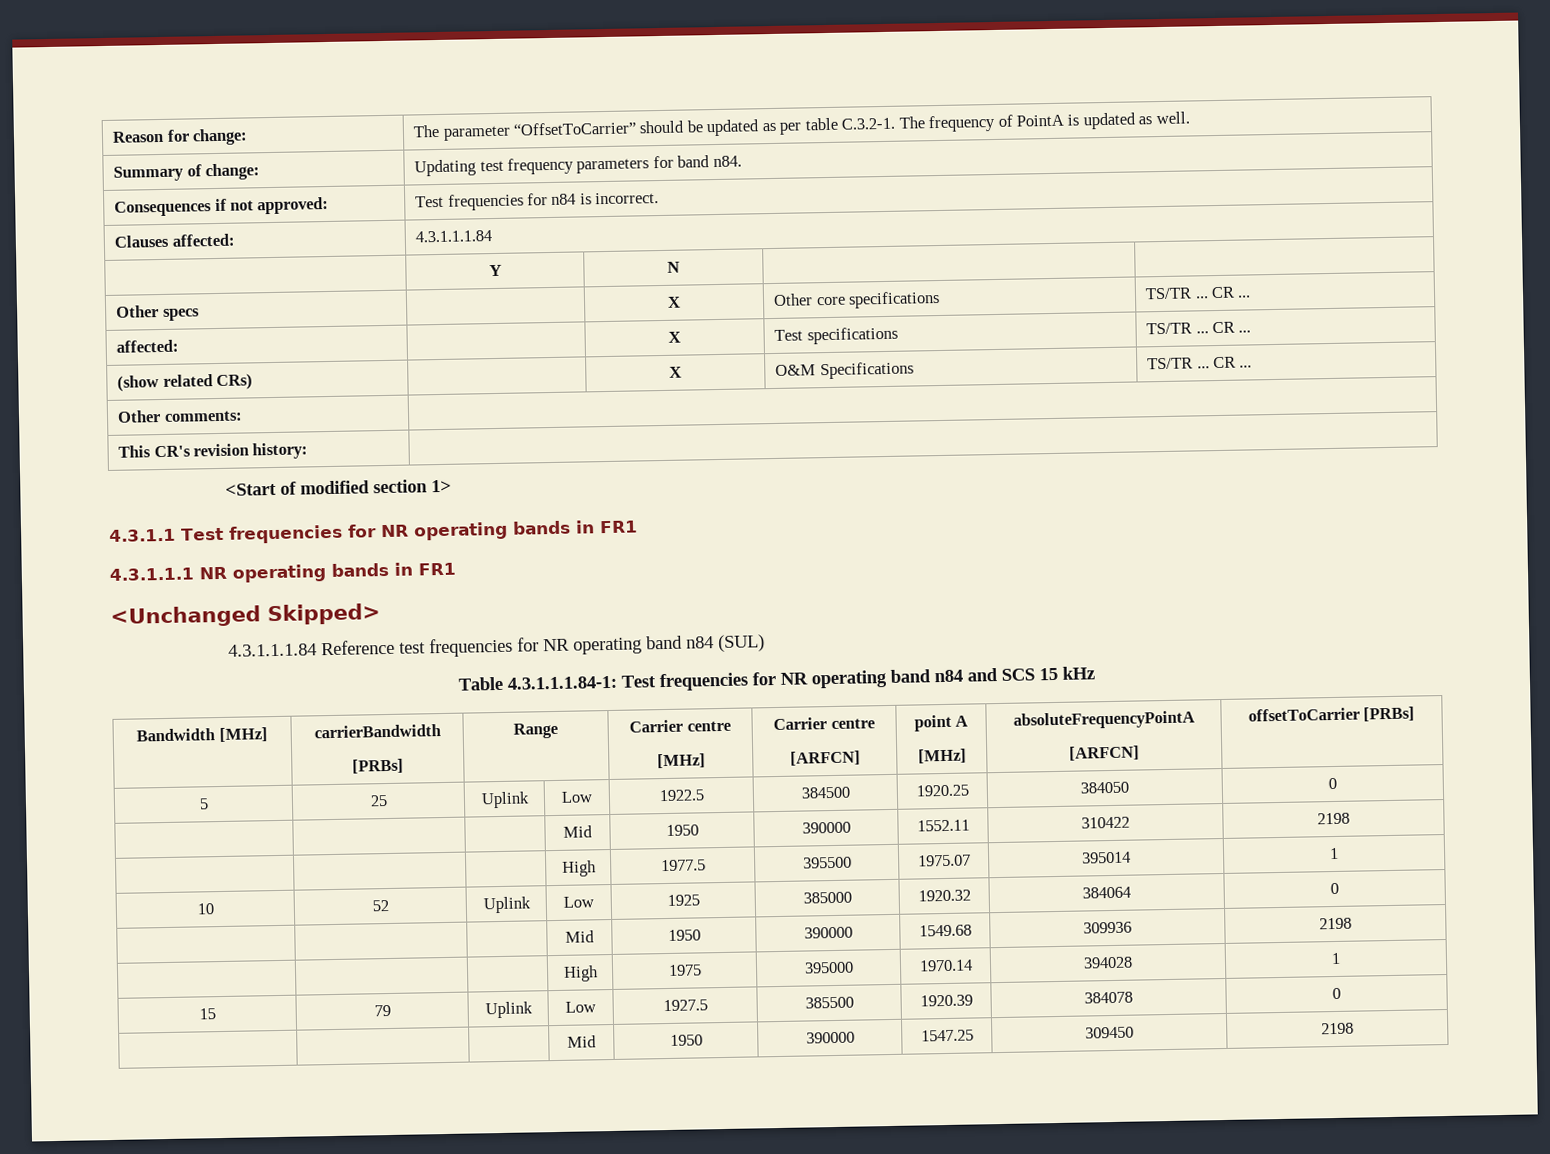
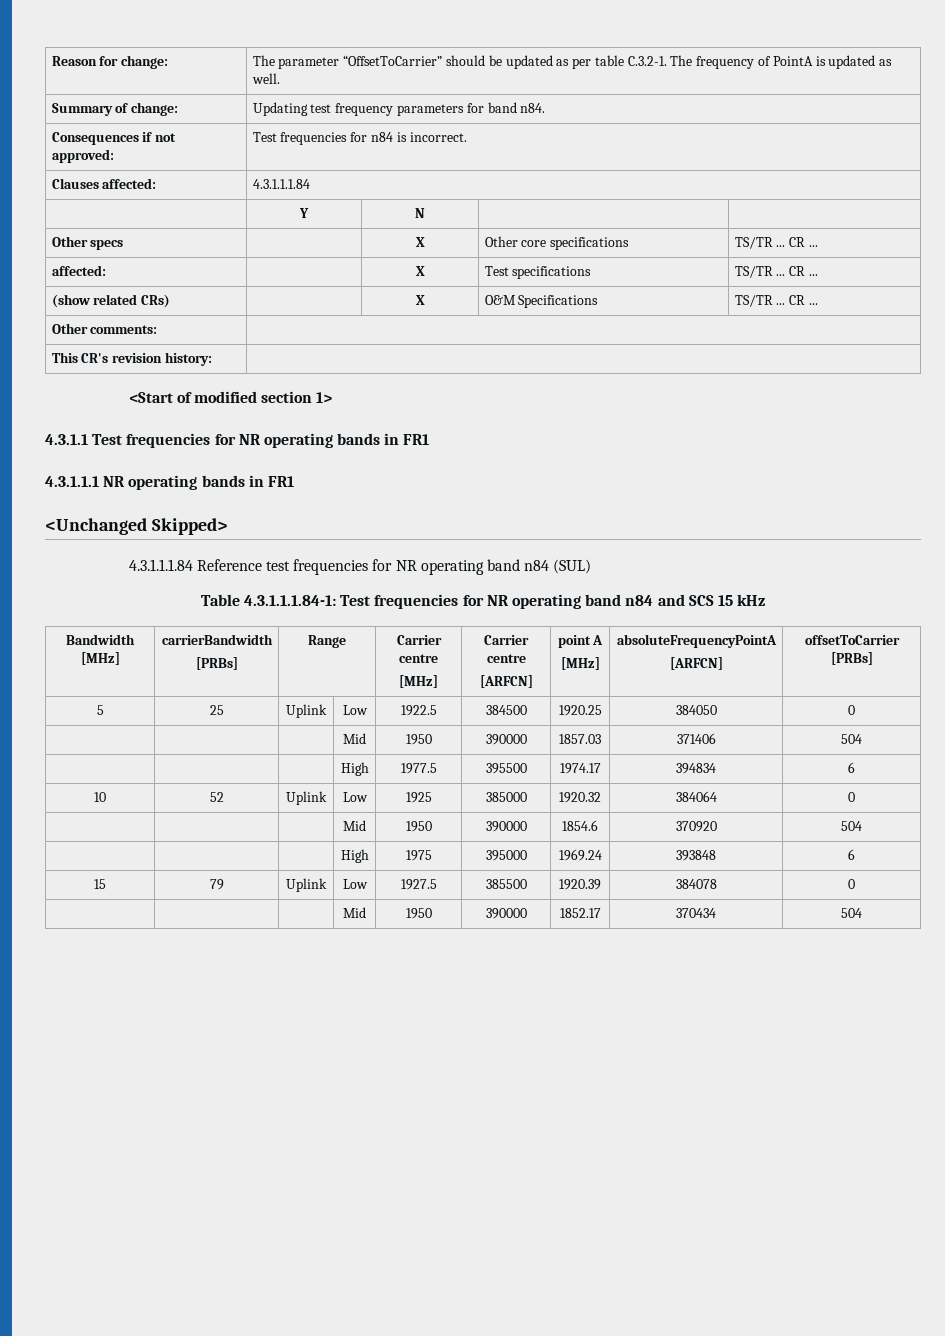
[916,819,970,832] [1081,816,1130,829] [1317,812,1350,825] 1552.11 | 310422 | 2198 -> [559,734,601,744] [676,733,716,744] [841,734,862,744] 1857.03 | 371406 | 504
[917,854,971,867] [1082,851,1131,864] [1329,847,1339,860] 1975.07 | 395014 | 1 -> [559,763,601,774] [676,763,716,774] [848,762,855,773] 1974.17 | 394834 | 6
[918,924,972,937] [1083,921,1132,934] [1319,917,1352,930] 1549.68 | 309936 | 2198 -> [562,820,598,831] [675,821,717,832] [841,821,862,831] 1854.6 | 370920 | 504
[918,959,973,972] [1083,956,1133,969] [1331,952,1341,965] 1970.14 | 394028 | 1 -> [558,849,602,861] [676,850,716,861] [848,849,855,860] 1969.24 | 393848 | 6
[920,1029,974,1042] [1085,1026,1134,1039] [1321,1022,1354,1035] 1547.25 | 309450 | 2198 -> [559,908,601,918] [676,908,716,918] [841,908,862,918] 1852.17 | 370434 | 504

